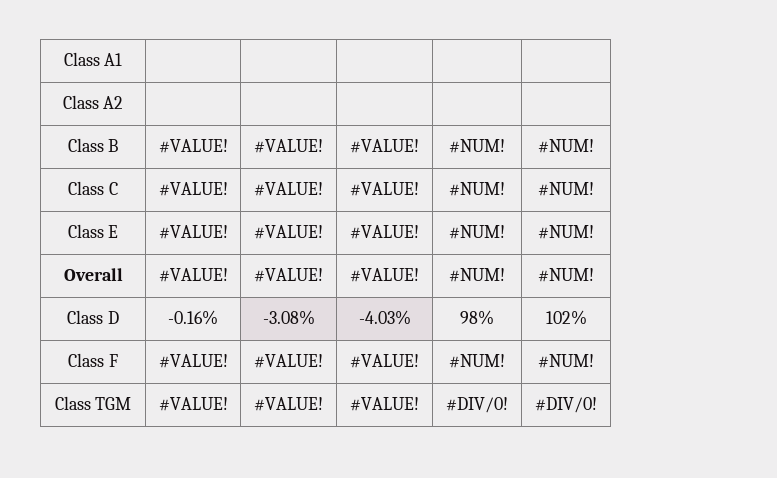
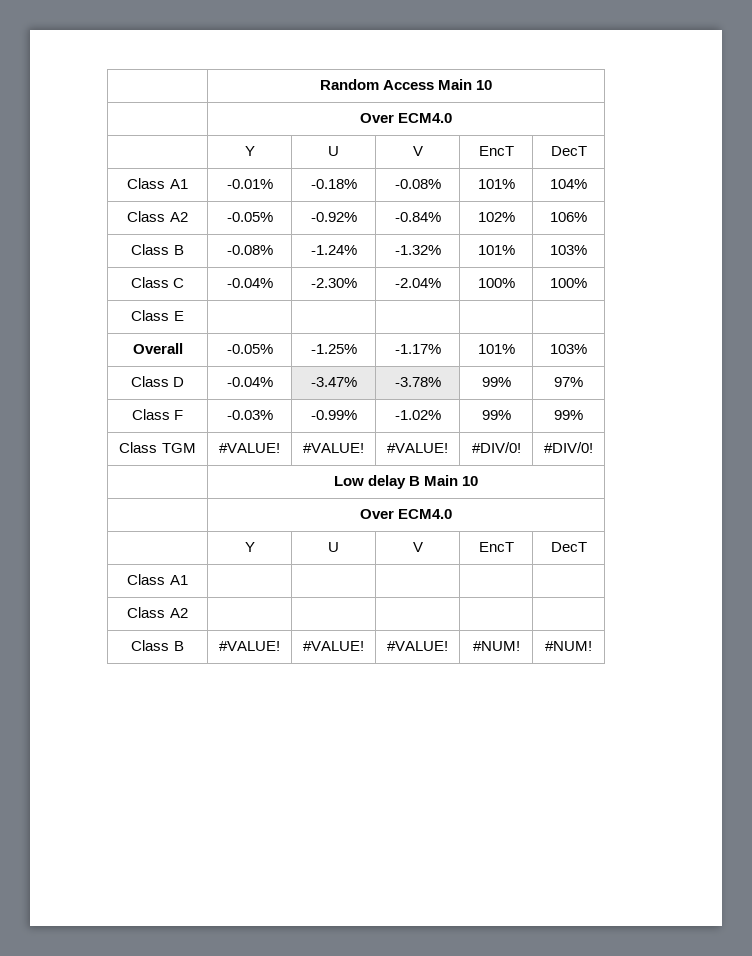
(63, 59) none -> [319,79,493,90] [359,113,453,123] [244,146,255,156] [328,146,339,156] [412,146,423,156] [478,146,514,156] [550,146,587,156] [127,178,188,189] [226,179,273,189] [310,179,357,189] [394,179,441,189] [477,179,515,189] [550,179,587,189] [127,211,188,222] [226,212,273,222] [310,212,357,222] [394,212,441,222] [477,212,515,222] [550,212,587,222] [131,244,184,255] [226,245,273,255] [310,245,357,255] [394,245,441,255] [477,245,515,255] [550,245,587,255] [130,277,185,288] [226,278,273,288] [310,278,357,288] [394,278,441,288] [477,278,515,288] [550,278,587,288] [131,310,184,321] [132,343,183,354] [226,344,273,354] [310,344,357,354] [394,344,441,354] [477,344,515,354] [550,344,587,354] [130,376,185,387] [226,377,273,387] [310,377,357,387] [394,377,441,387] [481,377,511,387] [554,377,583,387] [131,409,184,420] [226,410,273,420] [310,410,357,420] [394,410,441,420] [481,410,511,420] [554,410,583,420] [119,442,196,453] [219,443,280,453] [303,443,364,453] [387,443,448,453] [471,442,521,453] [544,442,593,453] [333,475,479,489] [359,509,453,519] [244,542,255,552] [328,542,339,552] [412,542,423,552] [478,542,514,552] [550,542,587,552] | Random Access Main 10 // | Over ECM4.0 // | Y | U | V | EncT | DecT // Class A1 | -0.01% | -0.18% | -0.08% | 101% | 104% // Class A2 | -0.05% | -0.92% | -0.84% | 102% | 106% // Class B | -0.08% | -1.24% | -1.32% | 101% | 103% // Class C | -0.04% | -2.30% | -2.04% | 100% | 100% // Class E | | | | | // Overall | -0.05% | -1.25% | -1.17% | 101% | 103% // Class D | -0.04% | -3.47% | -3.78% | 99% | 97% // Class F | -0.03% | -0.99% | -1.02% | 99% | 99% // Class TGM | #VALUE! | #VALUE! | #VALUE! | #DIV/0! | #DIV/0! // | Low delay B Main 10 // | Over ECM4.0 // | Y | U | V | EncT | DecT //
[68,181,118,195] [158,182,228,196] [254,182,323,196] [350,182,419,196] [449,182,505,196] [538,182,594,196] [67,224,119,238] [158,225,228,239] [254,225,323,239] [350,225,419,239] [449,225,505,239] [538,225,594,239] [63,268,123,281] [158,268,228,282] [254,268,323,282] [350,268,419,282] [449,268,505,282] [538,268,594,282] [67,310,119,324] [168,310,218,325] [262,310,315,325] [358,310,411,325] [460,310,494,325] [545,310,587,325] [68,353,118,367] [158,354,228,368] [254,354,323,368] [350,354,419,368] [449,354,505,368] [538,354,594,368] [54,396,132,410] [158,397,228,411] [254,397,323,411] [350,397,419,411] [446,397,508,413] [535,397,597,413] // Class C | #VALUE! | #VALUE! | #VALUE! | #NUM! | #NUM! // Class E | #VALUE! | #VALUE! | #VALUE! | #NUM! | #NUM! // Overall | #VALUE! | #VALUE! | #VALUE! | #NUM! | #NUM! // Class D | -0.16% | -3.08% | -4.03% | 98% | 102% // Class F | #VALUE! | #VALUE! | #VALUE! | #NUM! | #NUM! // Class TGM | #VALUE! | #VALUE! | #VALUE! | #DIV/0! | #DIV/0! -> (592, 646) none

